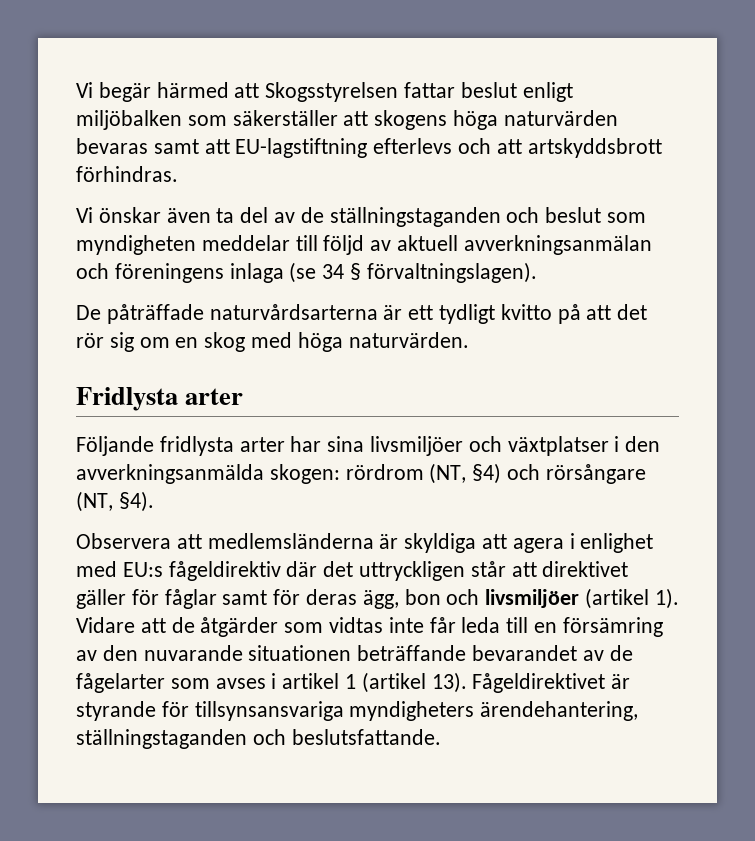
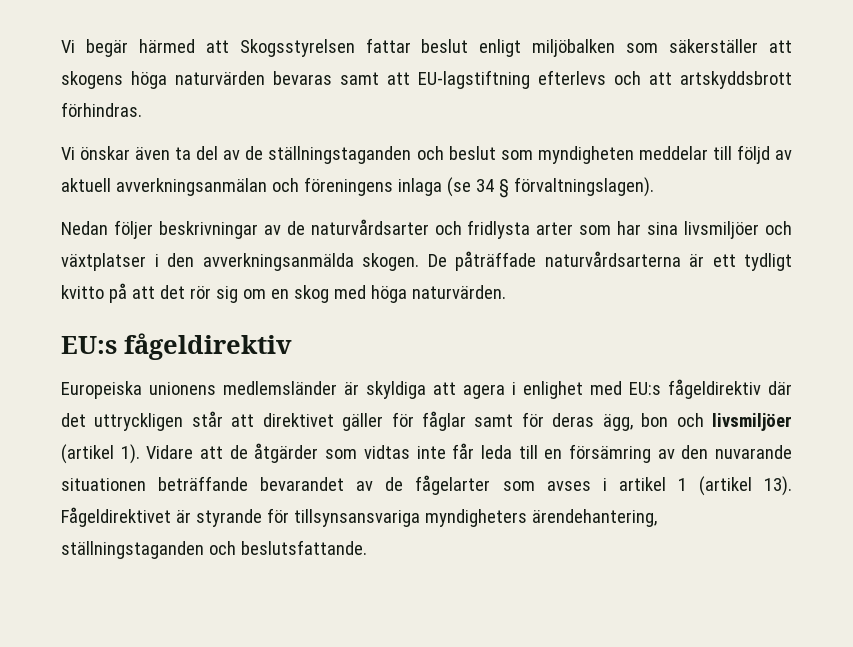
(537, 272) none -> [61,219,792,239] [61,253,419,271] Nedan följer beskrivningar av de naturvårdsarter och fridlysta arter som har sina livsmiljöer och växtplatser i den avverkningsanmälda skogen.
[76,387,244,411] [76,436,661,456] [76,463,646,484] [76,491,154,512] [76,533,374,549] Fridlysta arter // Följande fridlysta arter har sina livsmiljöer och växtplatser i den avverkningsanmälda skogen: rördrom (NT, §4) och rörsångare (NT, §4). // Observera att medlemsländerna -> [61,333,292,360] [61,381,337,399] EU:s fågeldirektiv // Europeiska unionens medlemsländer

